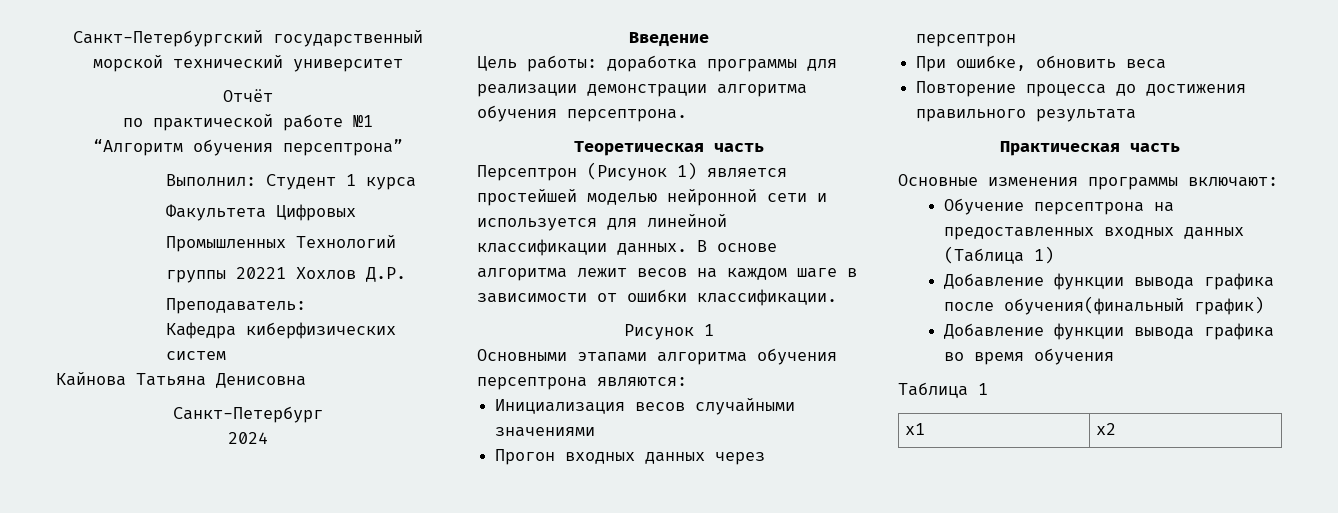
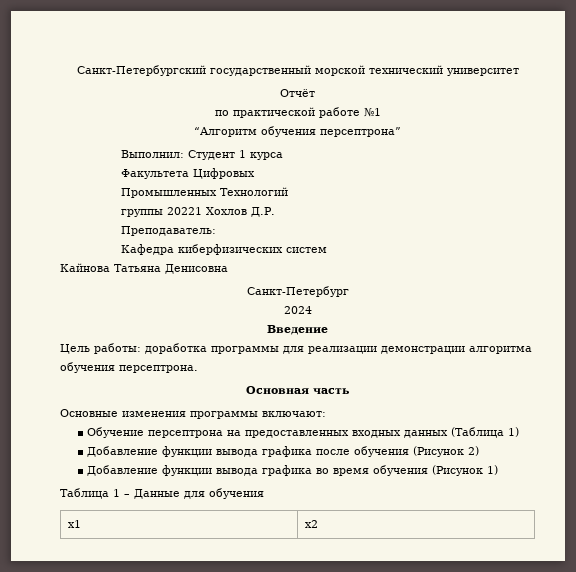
[574,141,764,156] [477,162,787,181] [477,189,827,206] [477,214,727,231] [477,239,777,256] [477,268,857,281] [477,289,837,306] [624,324,714,340] [477,348,837,365] [477,377,687,390] [495,398,796,415] [495,427,596,437] [495,449,766,465] [916,34,1017,47] [916,55,1167,72] [916,81,1247,97] [916,109,1137,122] [1000,141,1120,156] Теоретическая часть // Персептрон (Рисунок 1) является простейшей моделью нейронной сети и используется для линейной классификации данных. В основе алгоритма лежит весов на каждом шаге в зависимости от ошибки классификации. // Рисунок 1 // Основными этапами алгоритма обучения персептрона являются: // Инициализация весов случайными значениями // Прогон входных данных через персептрон // При ошибке, обновить веса // Повторение процесса до достижения правильного результата // Практическая -> [246,386,309,394] Основная
[1003,296,1264,315] обучения(финальный график) -> [354,446,480,457] обучения (Рисунок 2)
(1114, 356) none -> [432,465,499,476] (Рисунок 1)
(988, 389) none -> [124,488,264,499] – Данные для обучения

